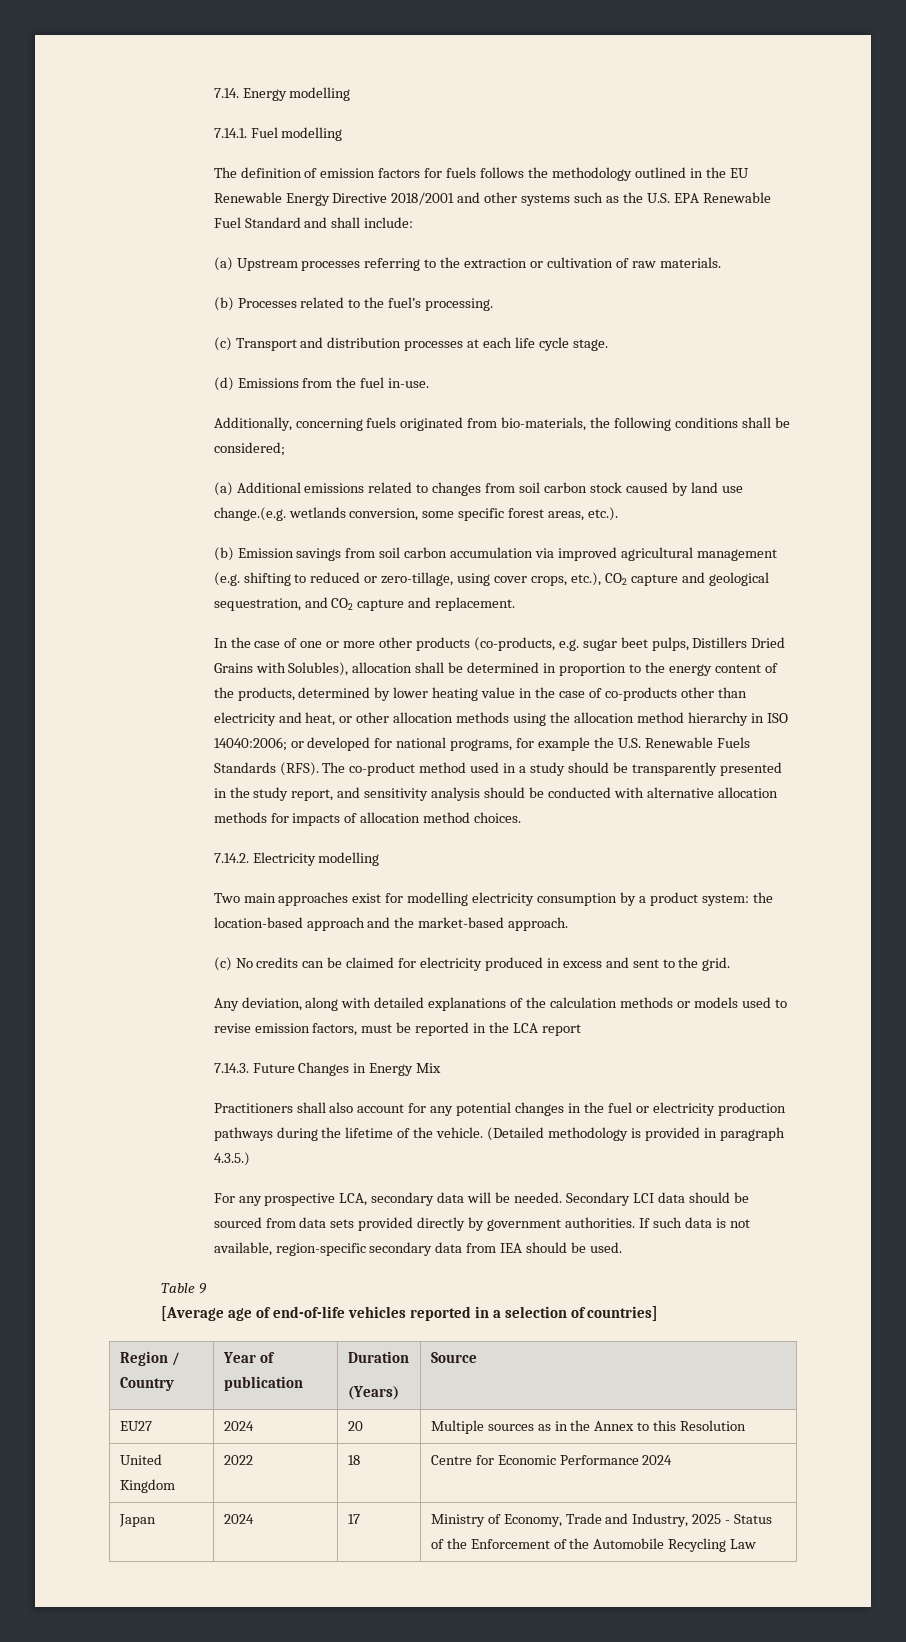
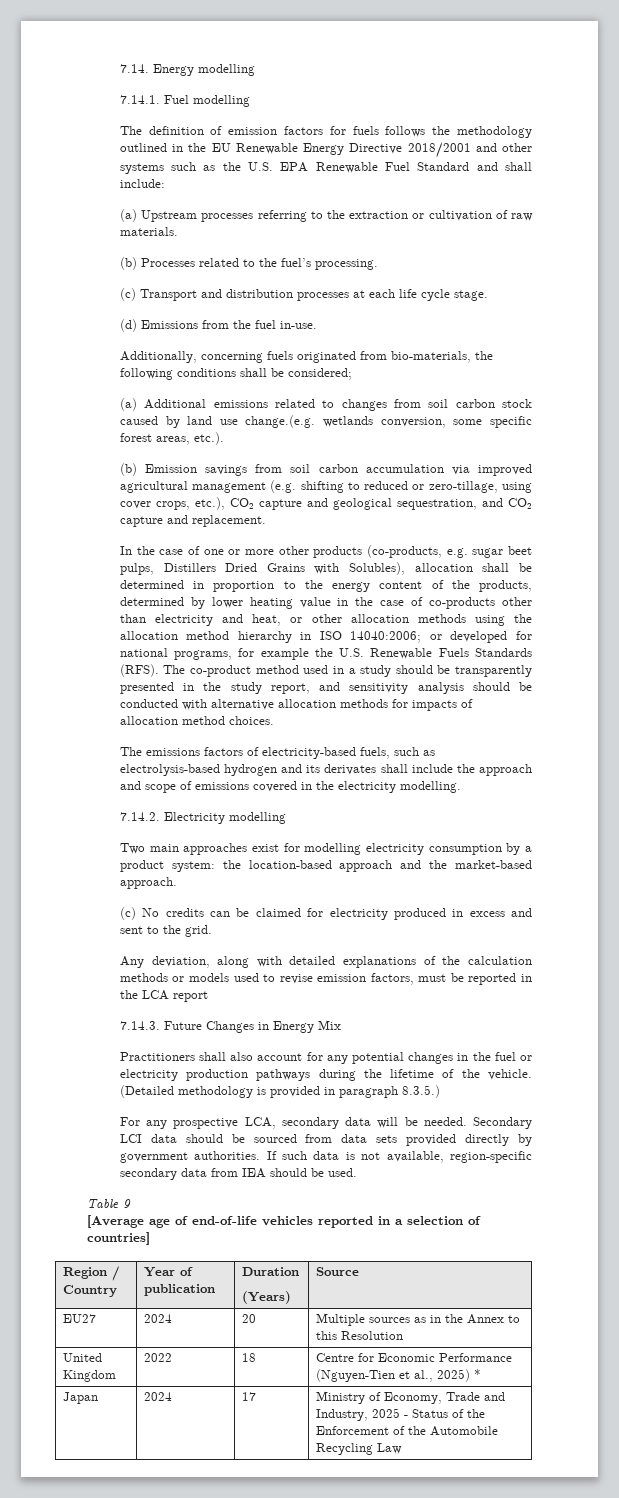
(522, 817) none -> [119,747,435,759] [119,764,532,776] [119,781,461,793] // The emissions factors of electricity-based fuels, such as electrolysis-based hydrogen and its derivates shall include the approach and scope of emissions covered in the electricity modelling.
[213,1152,250,1166] 4.3.5.) -> [401,1085,440,1098] 8.3.5.)
[642,1455,673,1465] 2024 -> [316,1369,482,1382] (Nguyen-Tien et al., 2025) *

